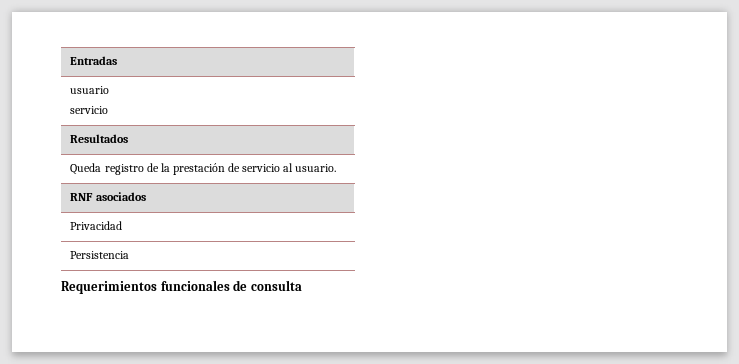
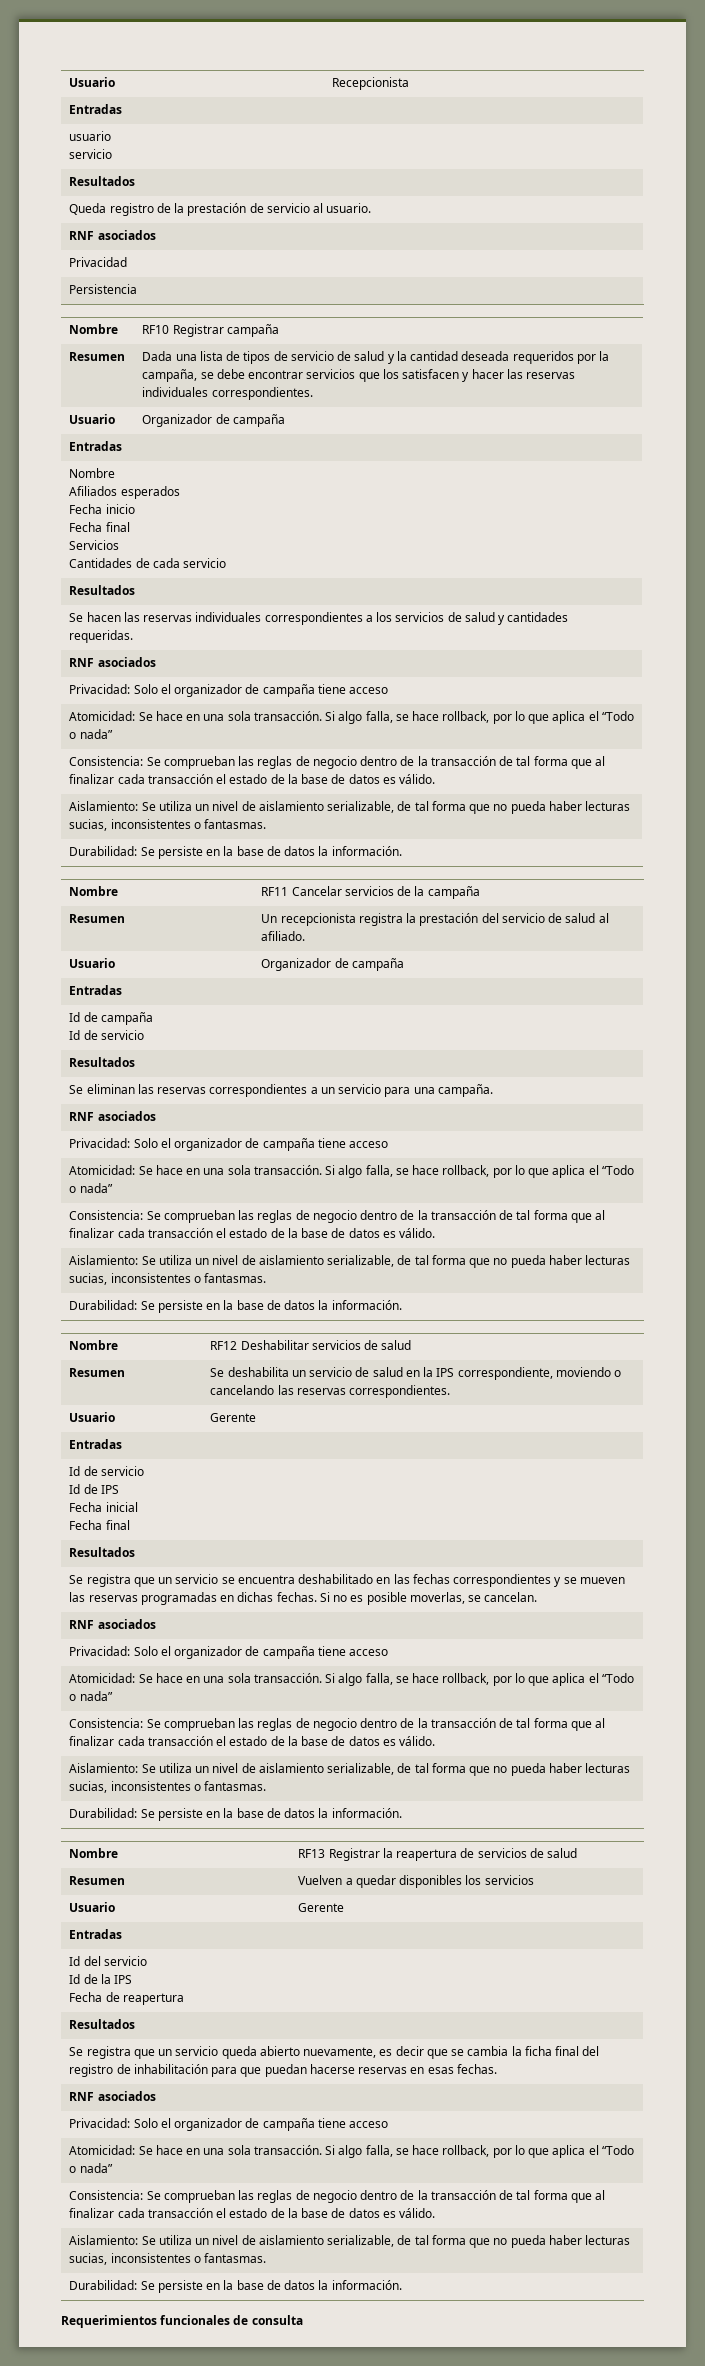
(70, 60) none -> [69,77,116,87] [332,77,410,90] Usuario | Recepcionista //
(130, 255) none -> [69,324,119,334] [142,324,279,337] [69,352,126,361] [142,351,610,364] [142,369,576,382] [142,387,313,400] [69,414,116,424] [142,414,285,427] [69,441,123,451] [69,468,116,478] [69,486,180,499] [69,504,135,514] [69,522,130,532] [69,540,120,550] [69,558,227,568] [69,585,136,595] [69,612,569,625] [69,630,134,643] [69,657,156,667] [69,684,389,697] [69,711,634,724] [69,729,113,739] [69,756,606,769] [69,774,436,784] [69,801,631,814] [69,819,267,831] [69,846,402,859] [69,886,119,896] [261,886,480,899] [69,914,126,923] [261,913,609,926] [261,931,306,941] [69,958,116,968] [261,958,404,971] [69,985,123,995] [69,1012,153,1025] [69,1030,144,1040] [69,1057,136,1067] [69,1084,493,1097] [69,1111,156,1121] [69,1138,389,1151] [69,1165,634,1178] [69,1183,113,1193] [69,1210,606,1223] [69,1228,436,1238] [69,1255,631,1268] [69,1273,267,1285] [69,1300,402,1313] [69,1340,119,1350] [210,1340,412,1350] [69,1368,126,1377] [210,1367,622,1380] [210,1385,451,1398] [69,1412,116,1422] [210,1413,257,1422] [69,1439,123,1449] [69,1466,144,1476] [69,1484,119,1494] [69,1502,138,1512] [69,1520,130,1530] [69,1547,136,1557] [69,1574,625,1587] [69,1592,538,1605] [69,1619,156,1629] [69,1646,389,1659] [69,1673,634,1686] [69,1691,113,1701] [69,1718,606,1731] [69,1736,436,1746] [69,1763,631,1776] [69,1781,267,1793] [69,1808,402,1821] [69,1848,119,1858] [298,1848,578,1861] [69,1876,126,1885] [298,1875,534,1888] [69,1902,116,1912] [298,1903,345,1912] [69,1929,123,1939] [69,1956,147,1966] [69,1974,133,1984] [69,1992,184,2005] [69,2019,136,2029] [69,2046,600,2059] [69,2064,497,2077] [69,2091,156,2101] [69,2118,389,2131] [69,2145,634,2158] [69,2163,113,2173] [69,2190,606,2203] [69,2208,436,2218] [69,2235,631,2248] [69,2253,267,2265] [69,2280,402,2293] // Nombre | RF10 Registrar campaña // Resumen | Dada una lista de tipos de servicio de salud y la cantidad deseada requeridos por la campaña, se debe encontrar servicios que los satisfacen y hacer las reservas individuales correspondientes. // Usuario | Organizador de campaña // Entradas // Nombre // Afiliados esperados // Fecha inicio // Fecha final // Servicios // Cantidades de cada servicio // Resultados // Se hacen las reservas individuales correspondientes a los servicios de salud y cantidades requeridas. // RNF asociados // Privacidad: Solo el organizador de campaña tiene acceso // Atomicidad: Se hace en una sola transacción. Si algo falla, se hace rollback, por lo que aplica el “Todo o nada” // Consistencia: Se comprueban las reglas de negocio dentro de la transacción de tal forma que al finalizar cada transacción el estado de la base de datos es válido. // Aislamiento: Se utiliza un nivel de aislamiento serializable, de tal forma que no pueda haber lecturas sucias, inconsistentes o fantasmas. // Durabilidad: Se persiste en la base de datos la información. // Nombre | RF11 Cancelar servicios de la campaña // Resumen | Un recepcionista registra la prestación del servicio de salud al afiliado. // Usuario | Organizador de campaña // Entradas // Id de campaña // Id de servicio // Resultados // Se eliminan las reservas correspondientes a un servicio para una campaña. // RNF asociados // Privacidad: Solo el organizador de campaña tiene acceso // Atomicidad: Se hace en una sola transacción. Si algo falla, se hace rollback, por lo que aplica el “Todo o nada” // Consistencia: Se comprueban las reglas de negocio dentro de la transacción de tal forma que al finalizar cada transacción el estado de la base de datos es válido. // Aislamiento: Se utiliza un nivel de aislamiento serializable, de tal forma que no pueda haber lecturas sucias, inconsistentes o fantasmas. // Durabilidad: Se persiste en la base de datos la información. // Nombre | RF12 Deshabilitar servicios de salud // Resumen | Se deshabilita un servicio de salud en la IPS correspondiente, moviendo o cancelando las reservas correspondientes. // Usuario | Gerente // Entradas // Id de servicio // Id de IPS // Fecha inicial // Fecha final // Resultados // Se registra que un servicio se encuentra deshabilitado en las fechas correspondientes y se mueven las reservas programadas en dichas fechas. Si no es posible moverlas, se cancelan. // RNF asociados // Privacidad: Solo el organizador de campaña tiene acceso // Atomicidad: Se hace en una sola transacción. Si algo falla, se hace rollback, por lo que aplica el “Todo o nada” // Consistencia: Se comprueban las reglas de negocio dentro de la transacción de tal forma que al finalizar cada transacción el estado de la base de datos es válido. // Aislamiento: Se utiliza un nivel de aislamiento serializable, de tal forma que no pueda haber lecturas sucias, inconsistentes o fantasmas. // Durabilidad: Se persiste en la base de datos la información. // Nombre | RF13 Registrar la reapertura de servicios de salud // Resumen | Vuelven a quedar disponibles los servicios // Usuario | Gerente // Entradas // Id del servicio // Id de la IPS // Fecha de reapertura // Resultados // Se registra que un servicio queda abierto nuevamente, es decir que se cambia la ficha final del registro de inhabilitación para que puedan hacerse reservas en esas fechas. // RNF asociados // Privacidad: Solo el organizador de campaña tiene acceso // Atomicidad: Se hace en una sola transacción. Si algo falla, se hace rollback, por lo que aplica el “Todo o nada” // Consistencia: Se comprueban las reglas de negocio dentro de la transacción de tal forma que al finalizar cada transacción el estado de la base de datos es válido. // Aislamiento: Se utiliza un nivel de aislamiento serializable, de tal forma que no pueda haber lecturas sucias, inconsistentes o fantasmas. // Durabilidad: Se persiste en la base de datos la información.

